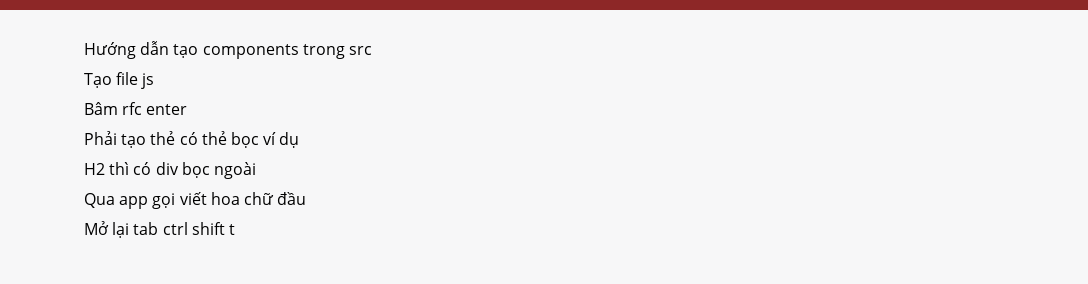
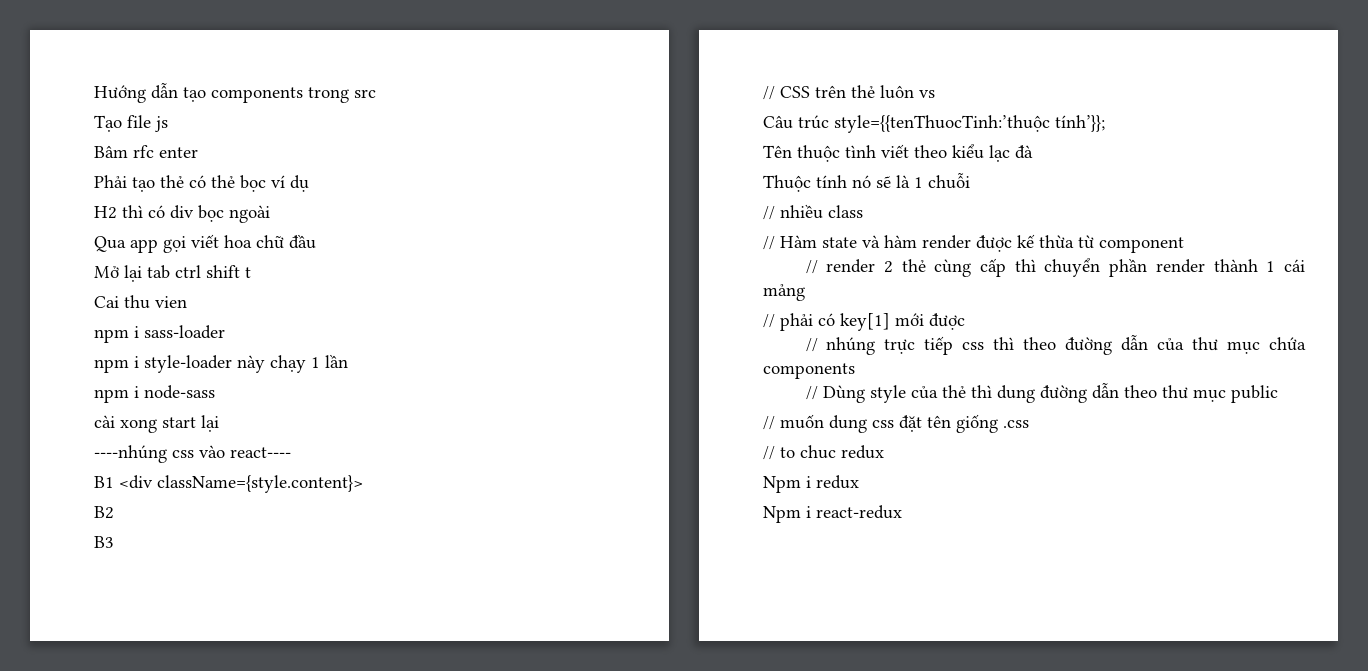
(235, 229) none -> [94,295,187,309] [94,325,225,343] [94,354,348,373] [94,385,215,403] [94,415,219,433] [94,445,291,463] [94,475,363,493] [94,506,114,519] [94,536,114,548] [763,85,935,100] [763,115,1105,133] [763,144,1033,162] [763,173,970,192] [763,204,863,220] [763,234,1184,253] [805,258,1305,277] [763,284,805,301] [763,313,965,331] [805,335,1306,355] [763,363,855,379] [805,383,1278,403] [763,414,1029,433] [763,445,884,460] [763,475,859,493] [763,505,902,523] // Cai thu vien // npm i sass-loader // npm i style-loader này chạy 1 lần // npm i node-sass // cài xong start lại // ----nhúng css vào react---- // B1 <div className={style.content}> // B2 // B3 // // CSS trên thẻ luôn vs // Câu trúc style={{tenThuocTinh:’thuộc tính’}}; // Tên thuộc tình viết theo kiểu lạc đà // Thuộc tính nó sẽ là 1 chuỗi // // nhiều class // // Hàm state và hàm render được kế thừa từ component // // render 2 thẻ cùng cấp thì chuyển phần render thành 1 cái mảng // // phải có key[1] mới được // // nhúng trực tiếp css thì theo đường dẫn của thư mục chứa components // // Dùng style của thẻ thì dung đường dẫn theo thư mục public // // muốn dung css đặt tên giống .css // // to chuc redux // Npm i redux // Npm i react-redux

